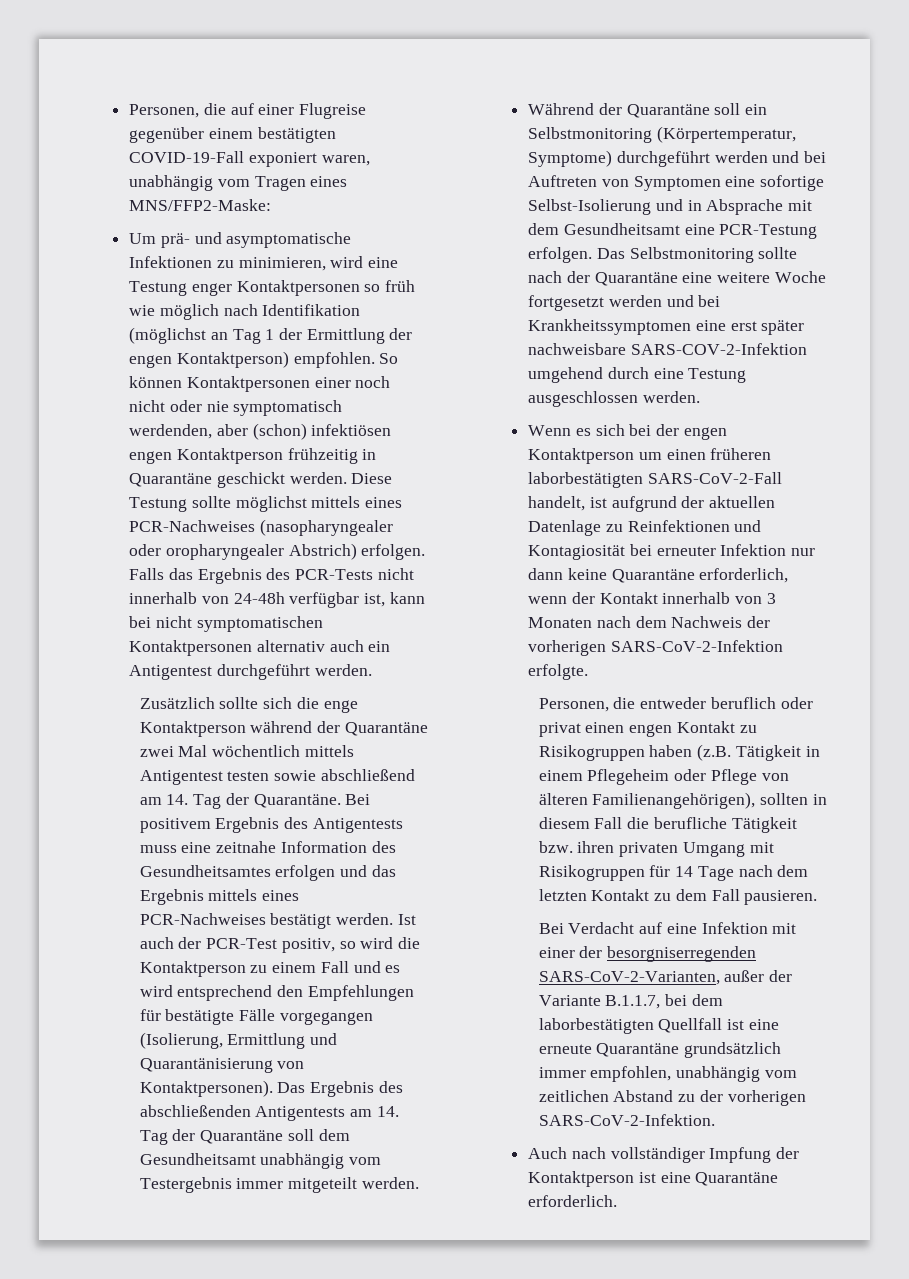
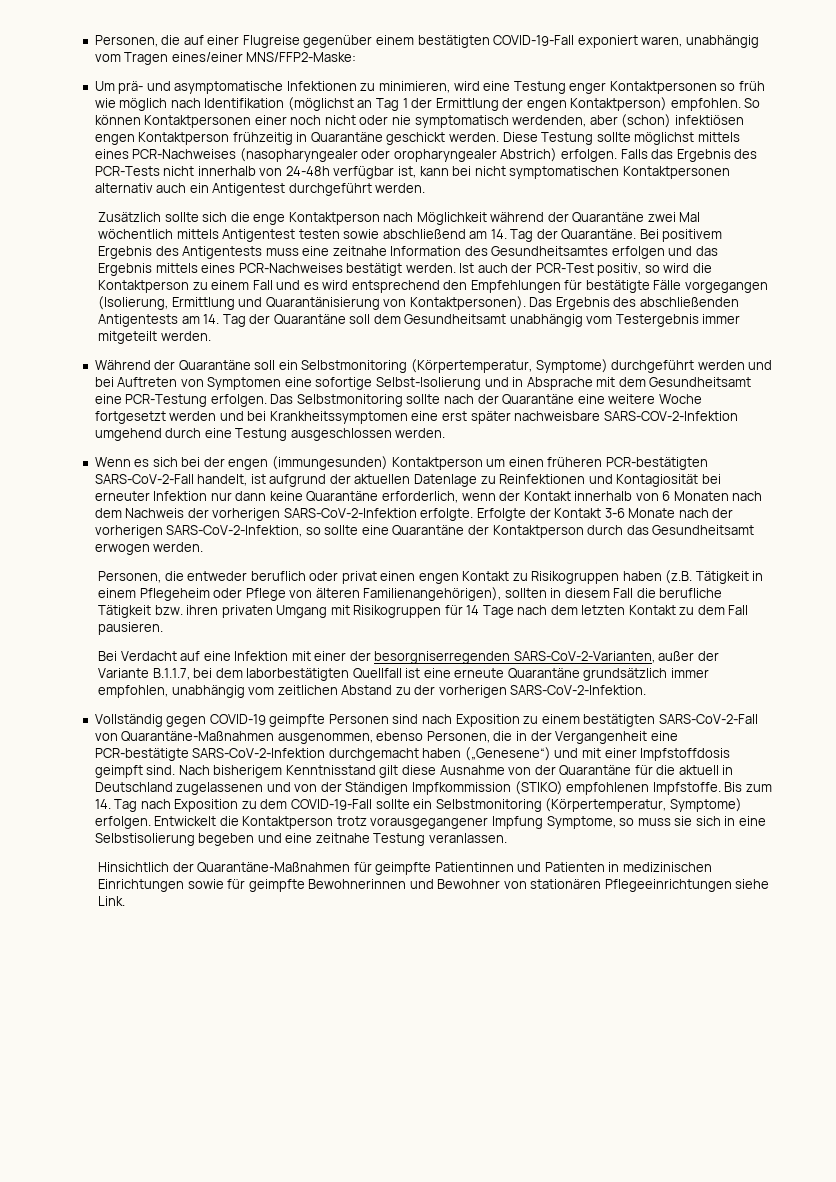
[310,176,348,187] eines -> [171,52,243,62] eines/einer
(246, 729) none -> [383,212,487,225] nach Möglichkeit
(727, 433) none -> [271,456,388,470] (immungesunden)
[528,472,644,488] laborbestätigten -> [605,457,708,470] PCR-bestätigten
[766,593,776,604] 3 -> [662,491,671,501] 6
(589, 672) none -> [476,508,734,521] [94,525,755,538] [94,542,204,555] Erfolgte der Kontakt 3-6 Monate nach der vorherigen SARS-CoV-2-Infektion, so sollte eine Quarantäne der Kontaktperson durch das Gesundheitsamt erwogen werden.
[528,1147,799,1163] [528,1171,779,1187] [528,1195,618,1207] Auch nach vollständiger Impfung der Kontaktperson ist eine Quarantäne erforderlich. -> [94,714,758,727] [94,731,678,744] [94,747,731,761] [94,765,734,778] [94,781,772,795] [94,798,742,812] [94,816,766,829] [94,833,507,846] [98,862,712,875] [98,879,770,892] [98,896,126,906] Vollständig gegen COVID-19 geimpfte Personen sind nach Exposition zu einem bestätigten SARS-CoV-2-Fall von Quarantäne-Maßnahmen ausgenommen, ebenso Personen, die in der Vergangenheit eine PCR-bestätigte SARS-CoV-2-Infektion durchgemacht haben („Genesene“) und mit einer Impfstoffdosis geimpft sind. Nach bisherigem Kenntnisstand gilt diese Ausnahme von der Quarantäne für die aktuell in Deutschland zugelassenen und von der Ständigen Impfkommission (STIKO) empfohlenen Impfstoffe. Bis zum 14. Tag nach Exposition zu dem COVID-19-Fall sollte ein Selbstmonitoring (Körpertemperatur, Symptome) erfolgen. Entwickelt die Kontaktperson trotz vorausgegangener Impfung Symptome, so muss sie sich in eine Selbstisolierung begeben und eine zeitnahe Testung veranlassen. // Hinsichtlich der Quarantäne-Maßnahmen für geimpfte Patientinnen und Patienten in medizinischen Einrichtungen sowie für geimpfte Bewohnerinnen und Bewohner von stationären Pflegeeinrichtungen siehe Link.

